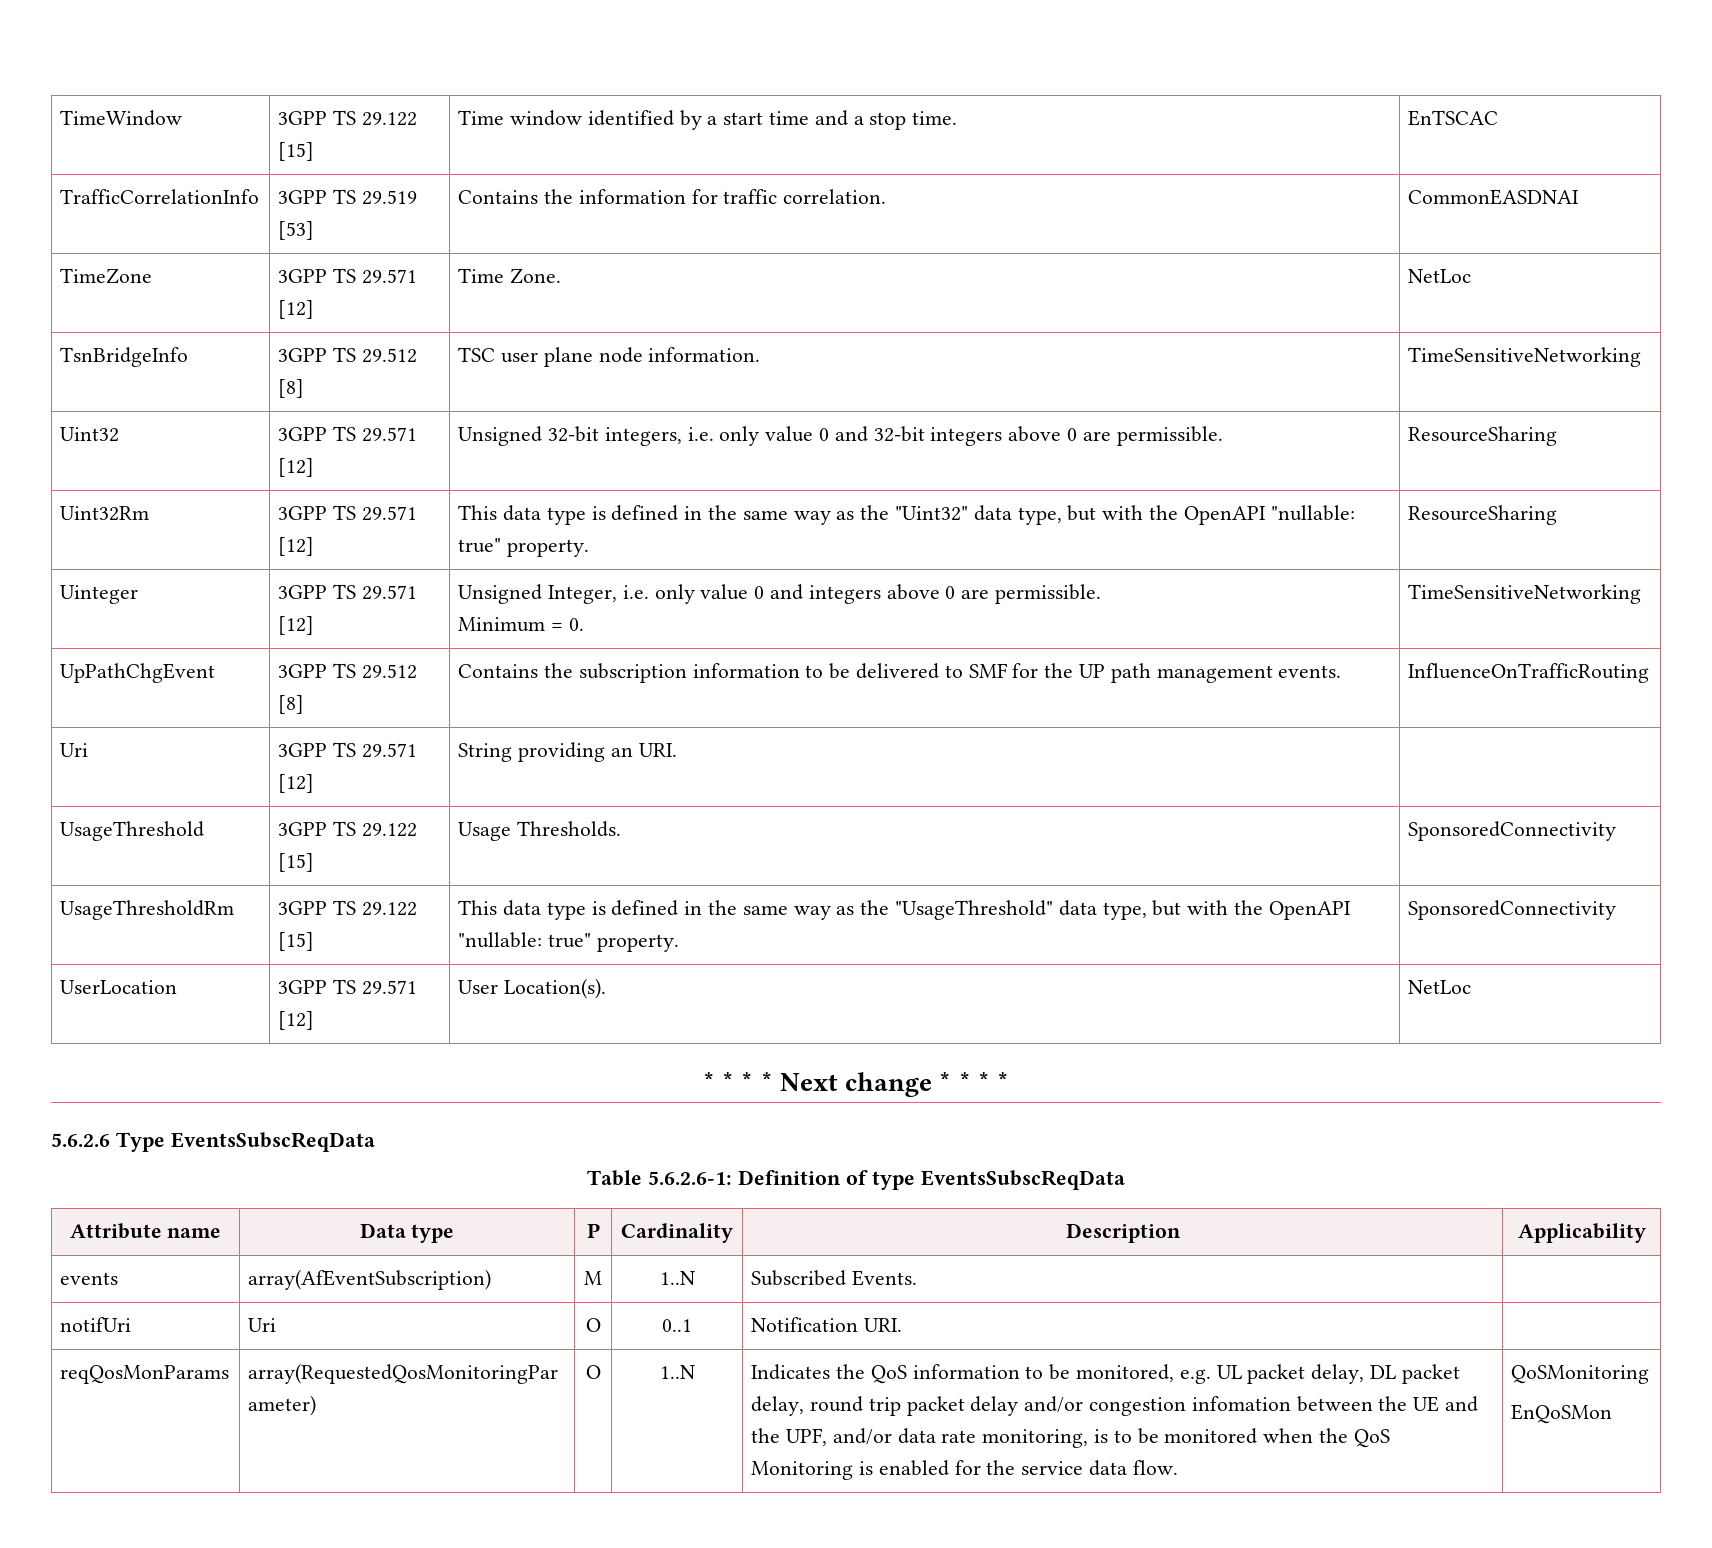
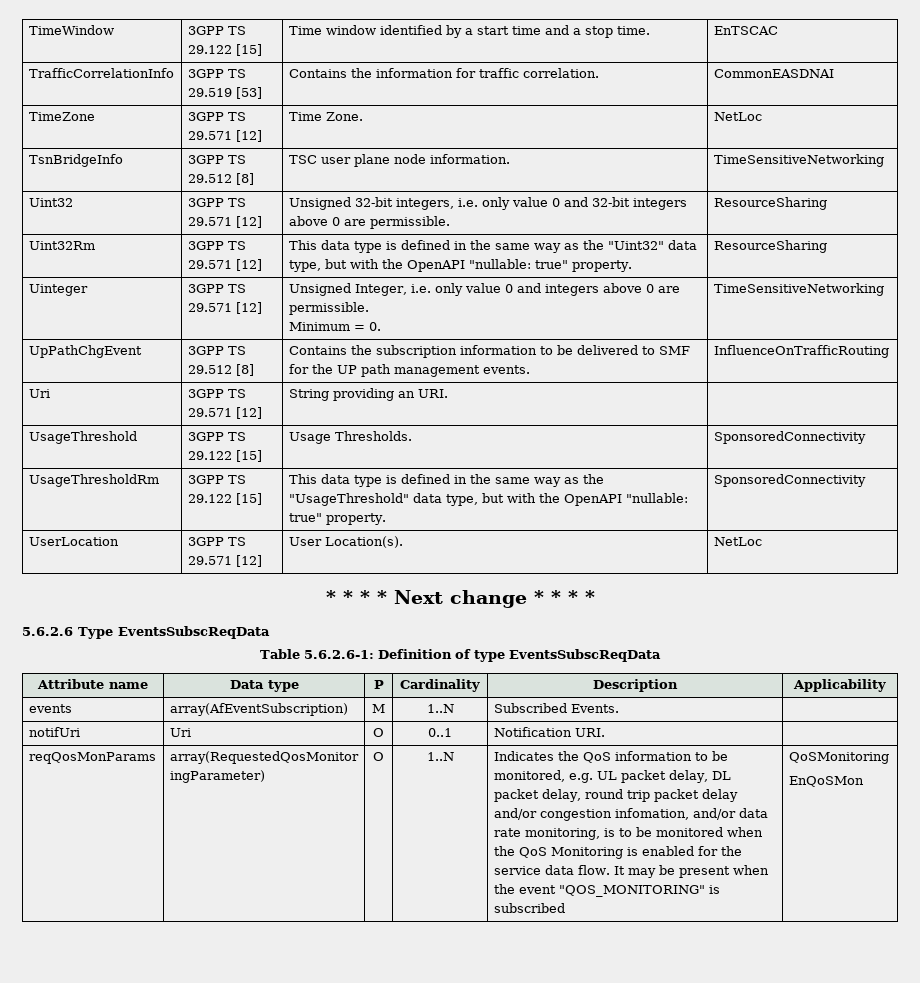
[1191,1396,1478,1412] [751,1428,827,1446] infomation between the UE and the UPF, -> [614,808,689,820] infomation,
(1178, 1467) none -> [613,865,769,878] [493,884,720,897] [493,903,565,913] It may be present when the event "QOS_MONITORING" is subscribed

